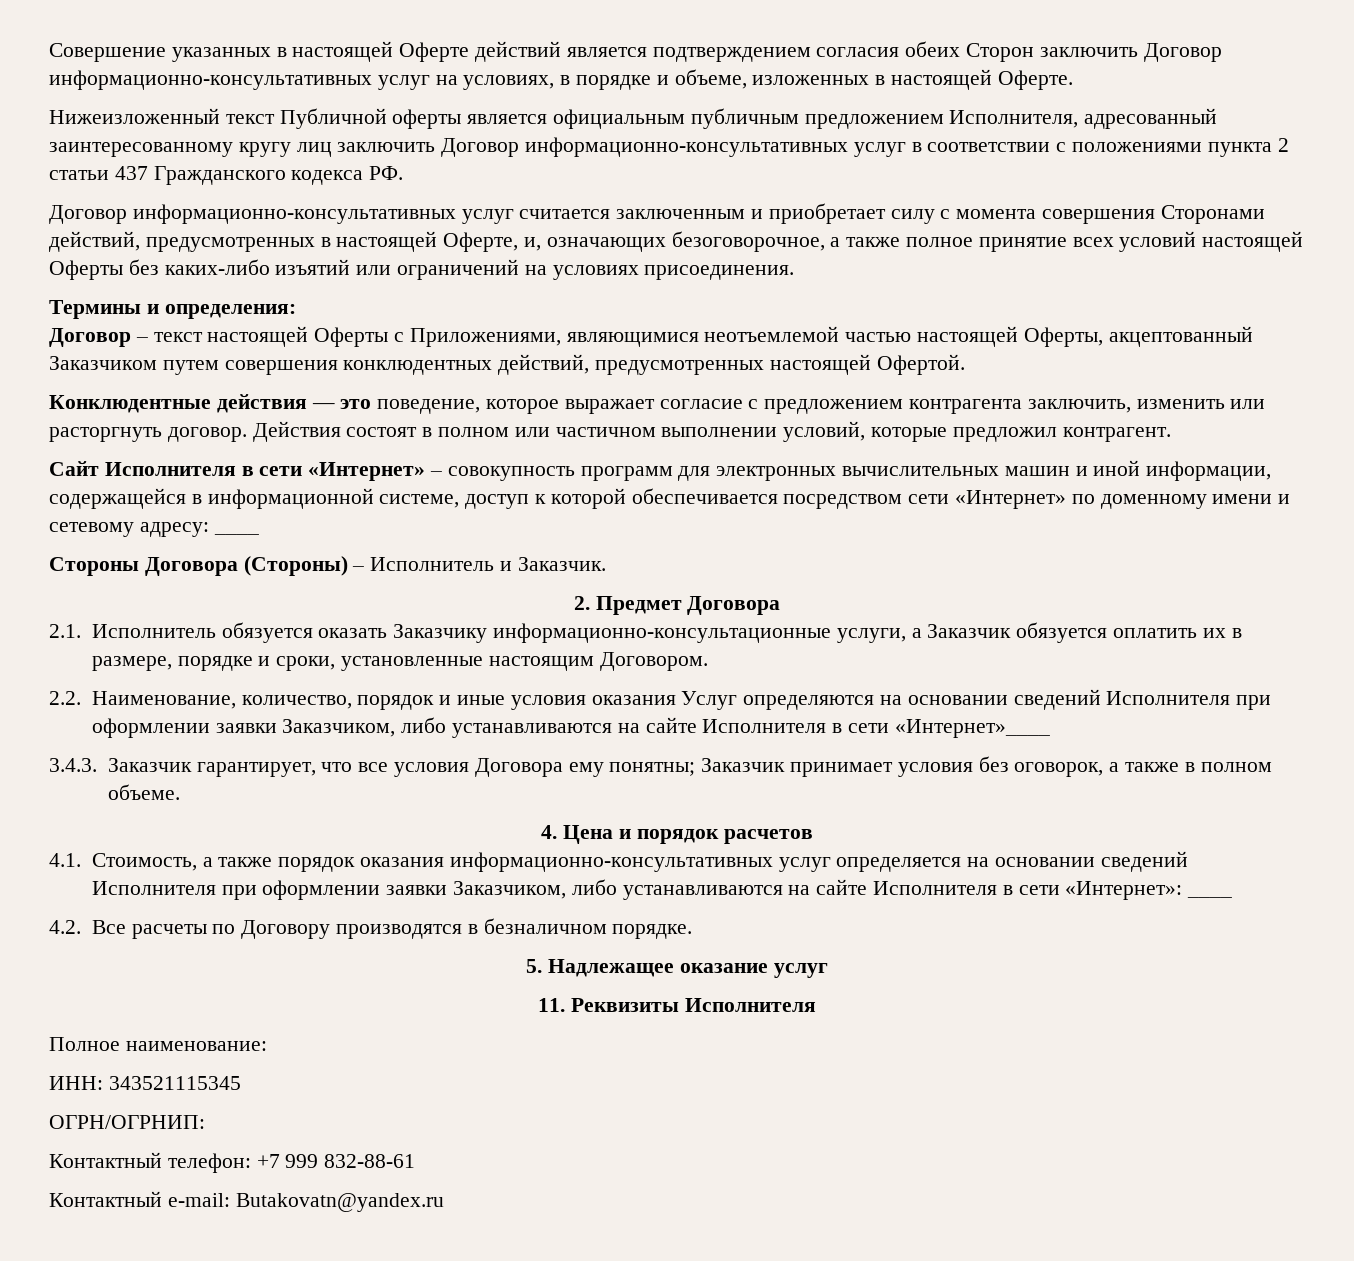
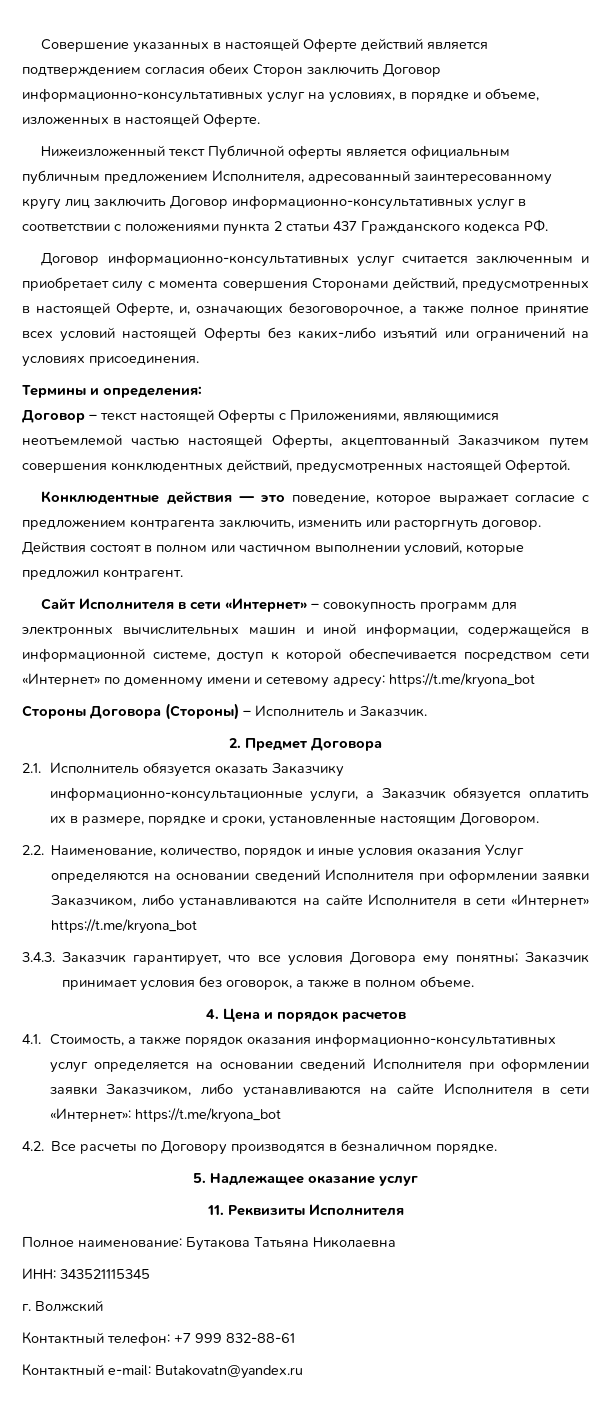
[213,532,259,535] ____ -> [389,673,535,688] https://t.me/kryona_bot
[894,719,1050,738] «Интернет»____ -> [511,894,589,908] [51,919,198,934] «Интернет» https://t.me/kryona_bot
[1187,895,1233,898] ____ -> [134,1108,281,1123] https://t.me/kryona_bot
(267, 1046) none -> [186,1237,396,1251] Бутакова Татьяна Николаевна
[49,1115,205,1129] ОГРН/ОГРНИП: -> [22,1300,103,1312] г. Волжский

